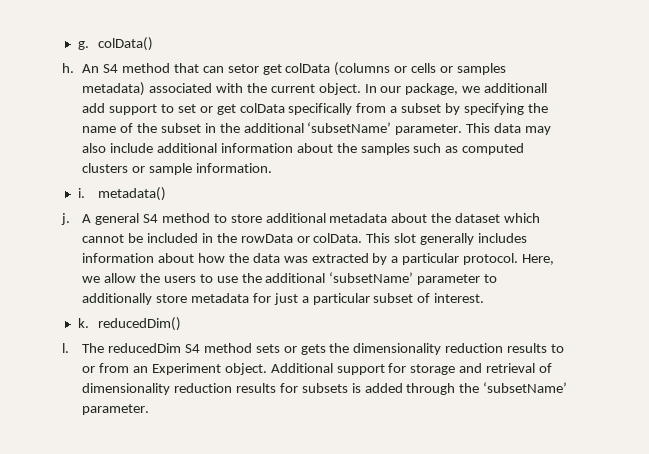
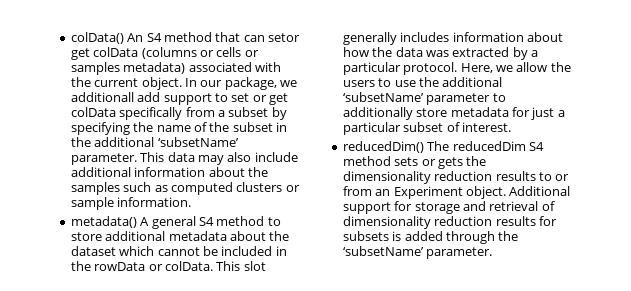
[77,41,89,50] g. -> (70, 38) none
[62,63,74,73] // h. -> (124, 38) none
[77,188,85,198] i. -> (192, 202) none
[61,213,70,225] // j. -> (137, 222) none
[77,318,89,328] k. -> (511, 127) none
[62,343,69,353] // l. -> (424, 147) none

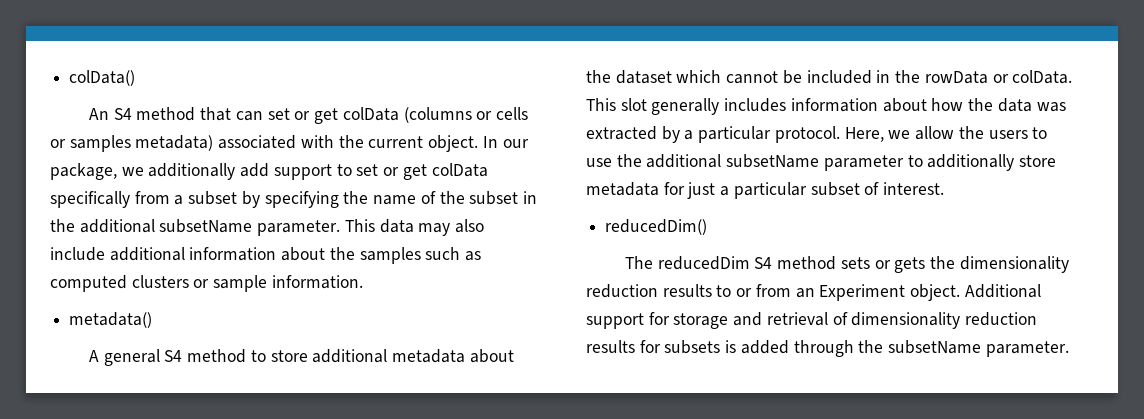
(124, 38) none -> (136, 78) //
[268,33,300,42] setor -> [267,108,311,120] set or
[70,92,134,102] additionall -> [148,163,236,180] additionally
[157,137,239,147] ‘subsetName’ -> [159,219,253,233] subsetName
(137, 222) none -> (153, 320) //
[342,92,424,102] ‘subsetName’ -> [726,154,820,168] subsetName
(424, 147) none -> (708, 227) //
[342,246,424,256] ‘subsetName’ -> [888,340,982,354] subsetName

